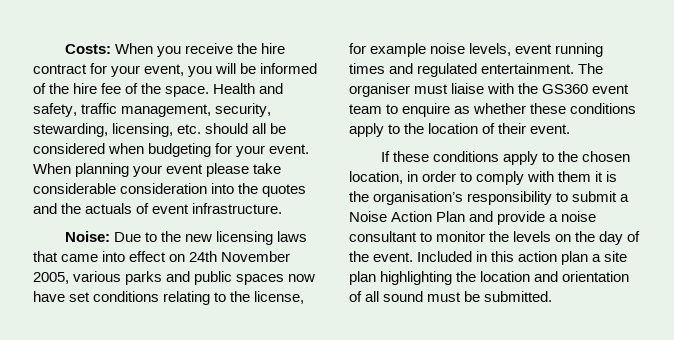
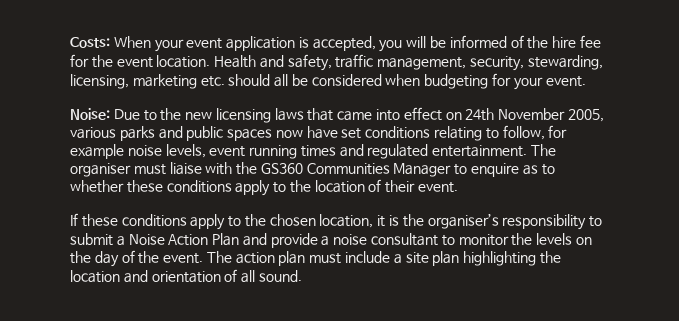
[157,43,286,57] [33,63,185,77] you receive the hire contract for your event, -> [154,36,376,52] your event application is accepted,
[125,83,210,97] of the space. -> [70,54,211,68] for the event location.
(174, 130) none -> [132,74,197,89] marketing
[33,163,282,177] [33,183,307,197] [33,203,283,214] When planning your event please take considerable consideration into the quotes and the actuals of event infrastructure. -> (586, 81) none
[230,291,305,304] the license, -> [502,125,545,140] follow,
[592,84,630,94] [349,104,382,114] event team -> [306,163,452,177] Communities Manager
(471, 110) none -> [541,164,555,175] to
[407,171,592,185] in order to comply with them -> (374, 221) none
[373,191,464,205] organisation’s -> [427,213,499,229] organiser’s
[417,251,589,265] Included in this action plan -> [206,251,391,266] The action plan must include
[383,291,553,302] sound must be submitted. -> [258,270,302,282] sound.

